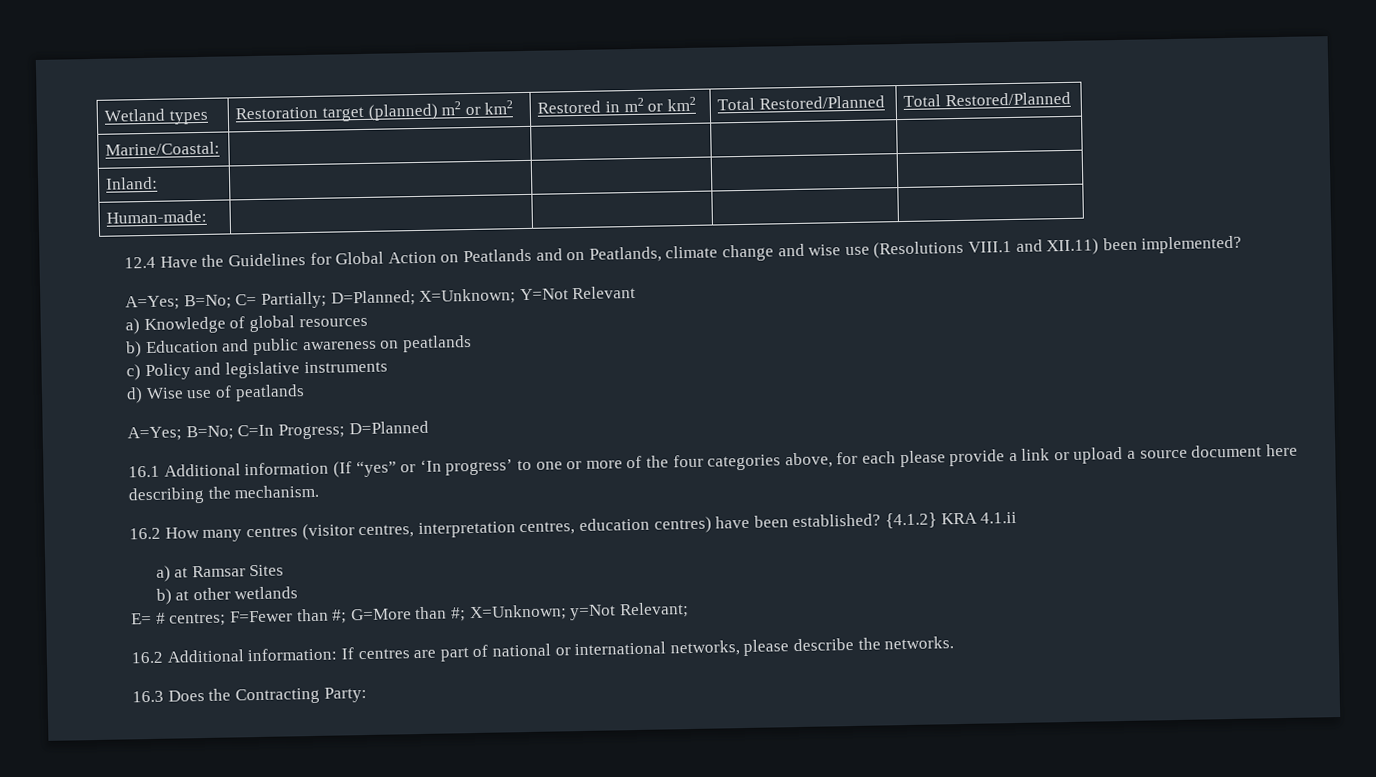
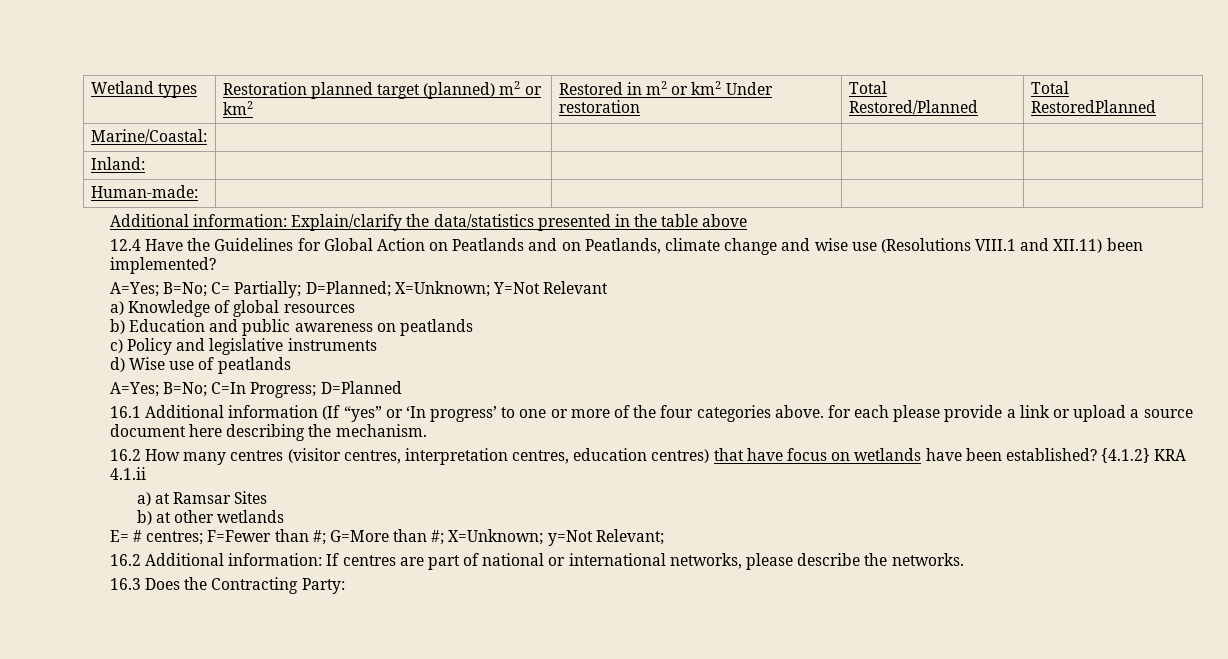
(319, 113) none -> [310,82,373,99] planned
(696, 104) none -> [725,82,773,95] [558,100,640,113] Under restoration
[944,91,1071,107] Restored/Planned -> [1030,100,1156,113] RestoredPlanned
(208, 216) none -> [109,214,748,231] // Additional information: Explain/clarify the data/statistics presented in the table above
[784,452,833,469] above, -> [774,405,824,418] above.
(712, 525) none -> [713,448,922,461] that have focus on wetlands

